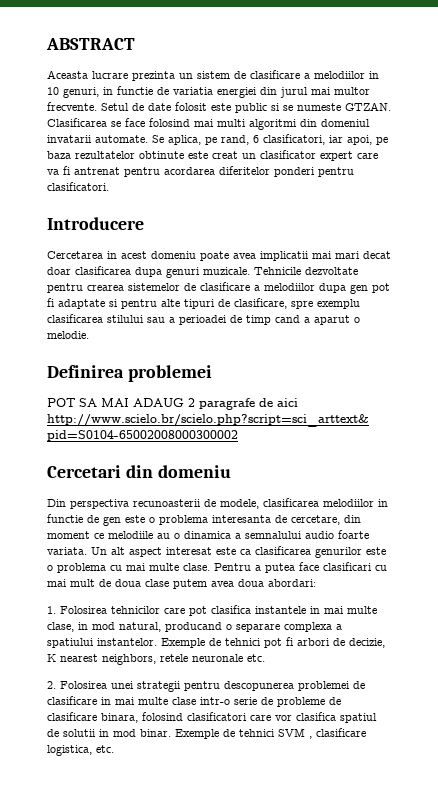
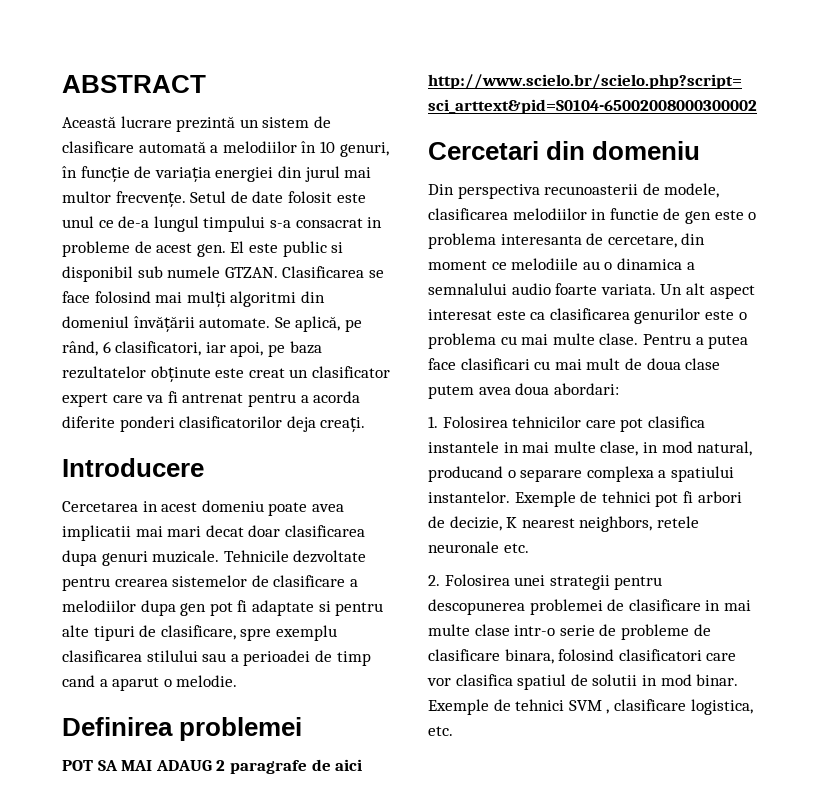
[47,70,175,81] Aceasta lucrare prezinta -> [62,116,236,132] Această lucrare prezintă
[304,71,379,79] a melodiilor in -> [138,141,317,153] automată a melodiilor în
[103,86,213,95] in functie de variatia -> [62,166,211,182] în funcție de variația
[47,102,97,111] frecvente. -> [115,191,186,207] frecvențe.
[235,103,341,113] public si se numeste -> [62,216,383,232] [62,241,344,257] [62,266,221,282] unul ce de-a lungul timpului s-a consacrat in probleme de acest gen. El este public si disponibil sub numele
[217,119,246,127] multi -> [186,291,226,307] mulți
[47,135,92,143] invatarii -> [133,316,195,332] învățării
[168,135,249,145] aplica, pe rand, -> [295,316,362,332] [62,341,98,356] aplică, pe rând,
[139,151,184,159] obtinute -> [150,366,211,382] obținute
[164,166,354,177] [47,182,109,191] acordarea diferitelor ponderi pentru clasificatori. -> [300,391,361,403] [62,416,366,432] a acorda diferite ponderi clasificatorilor deja creați.

